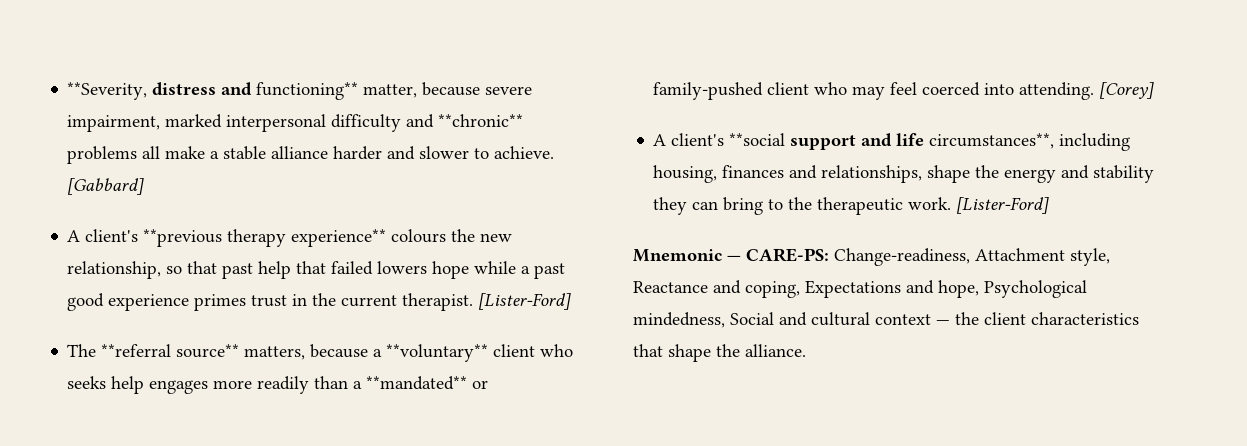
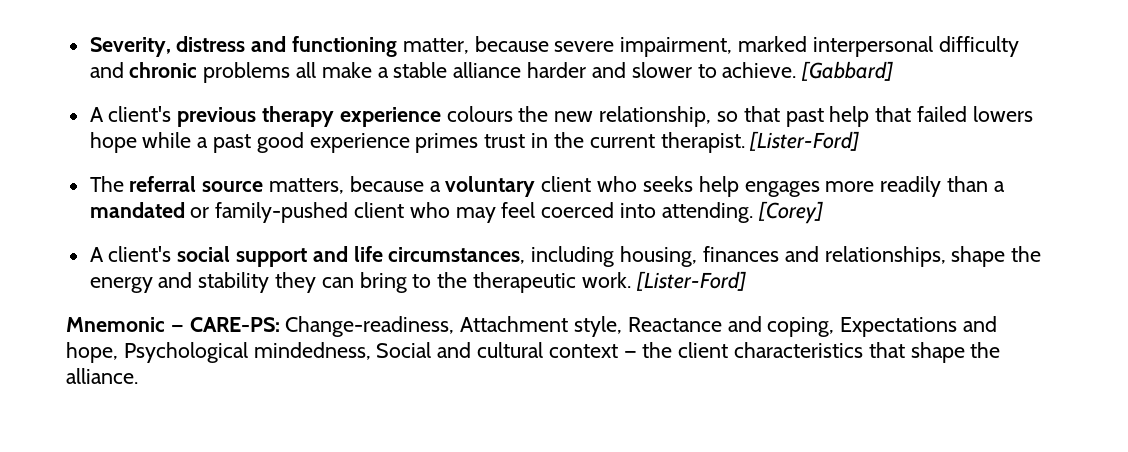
[67,82,148,100] **Severity, -> [89,37,171,57] Severity,
[256,82,359,100] functioning** -> [292,36,398,57] functioning
[438,114,524,127] **chronic** -> [129,62,198,78] chronic
[143,229,387,247] **previous therapy experience** -> [177,106,441,127] previous therapy experience
[101,344,240,358] **referral source** -> [129,176,264,192] referral source
[386,344,489,362] **voluntary** -> [445,176,536,197] voluntary
[366,376,468,390] **mandated** -> [89,202,185,218] mandated
[729,133,786,146] **social -> [177,246,231,262] social
[929,133,1055,149] circumstances**, -> [388,247,526,264] circumstances,

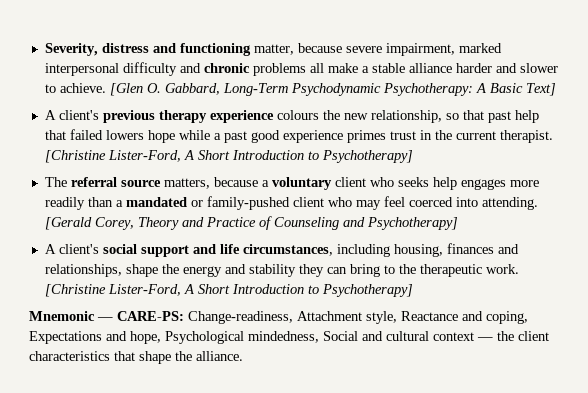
[801,61,894,81] [Gabbard] -> [109,83,556,96] [Glen O. Gabbard, Long-Term Psychodynamic Psychotherapy: A Basic Text]
[749,131,860,151] [Lister-Ford] -> [44,150,413,163] [Christine Lister-Ford, A Short Introduction to Psychotherapy]
[757,201,823,224] [Corey] -> [44,216,458,230] [Gerald Corey, Theory and Practice of Counseling and Psychotherapy]
[635,271,746,291] [Lister-Ford] -> [44,284,413,297] [Christine Lister-Ford, A Short Introduction to Psychotherapy]

